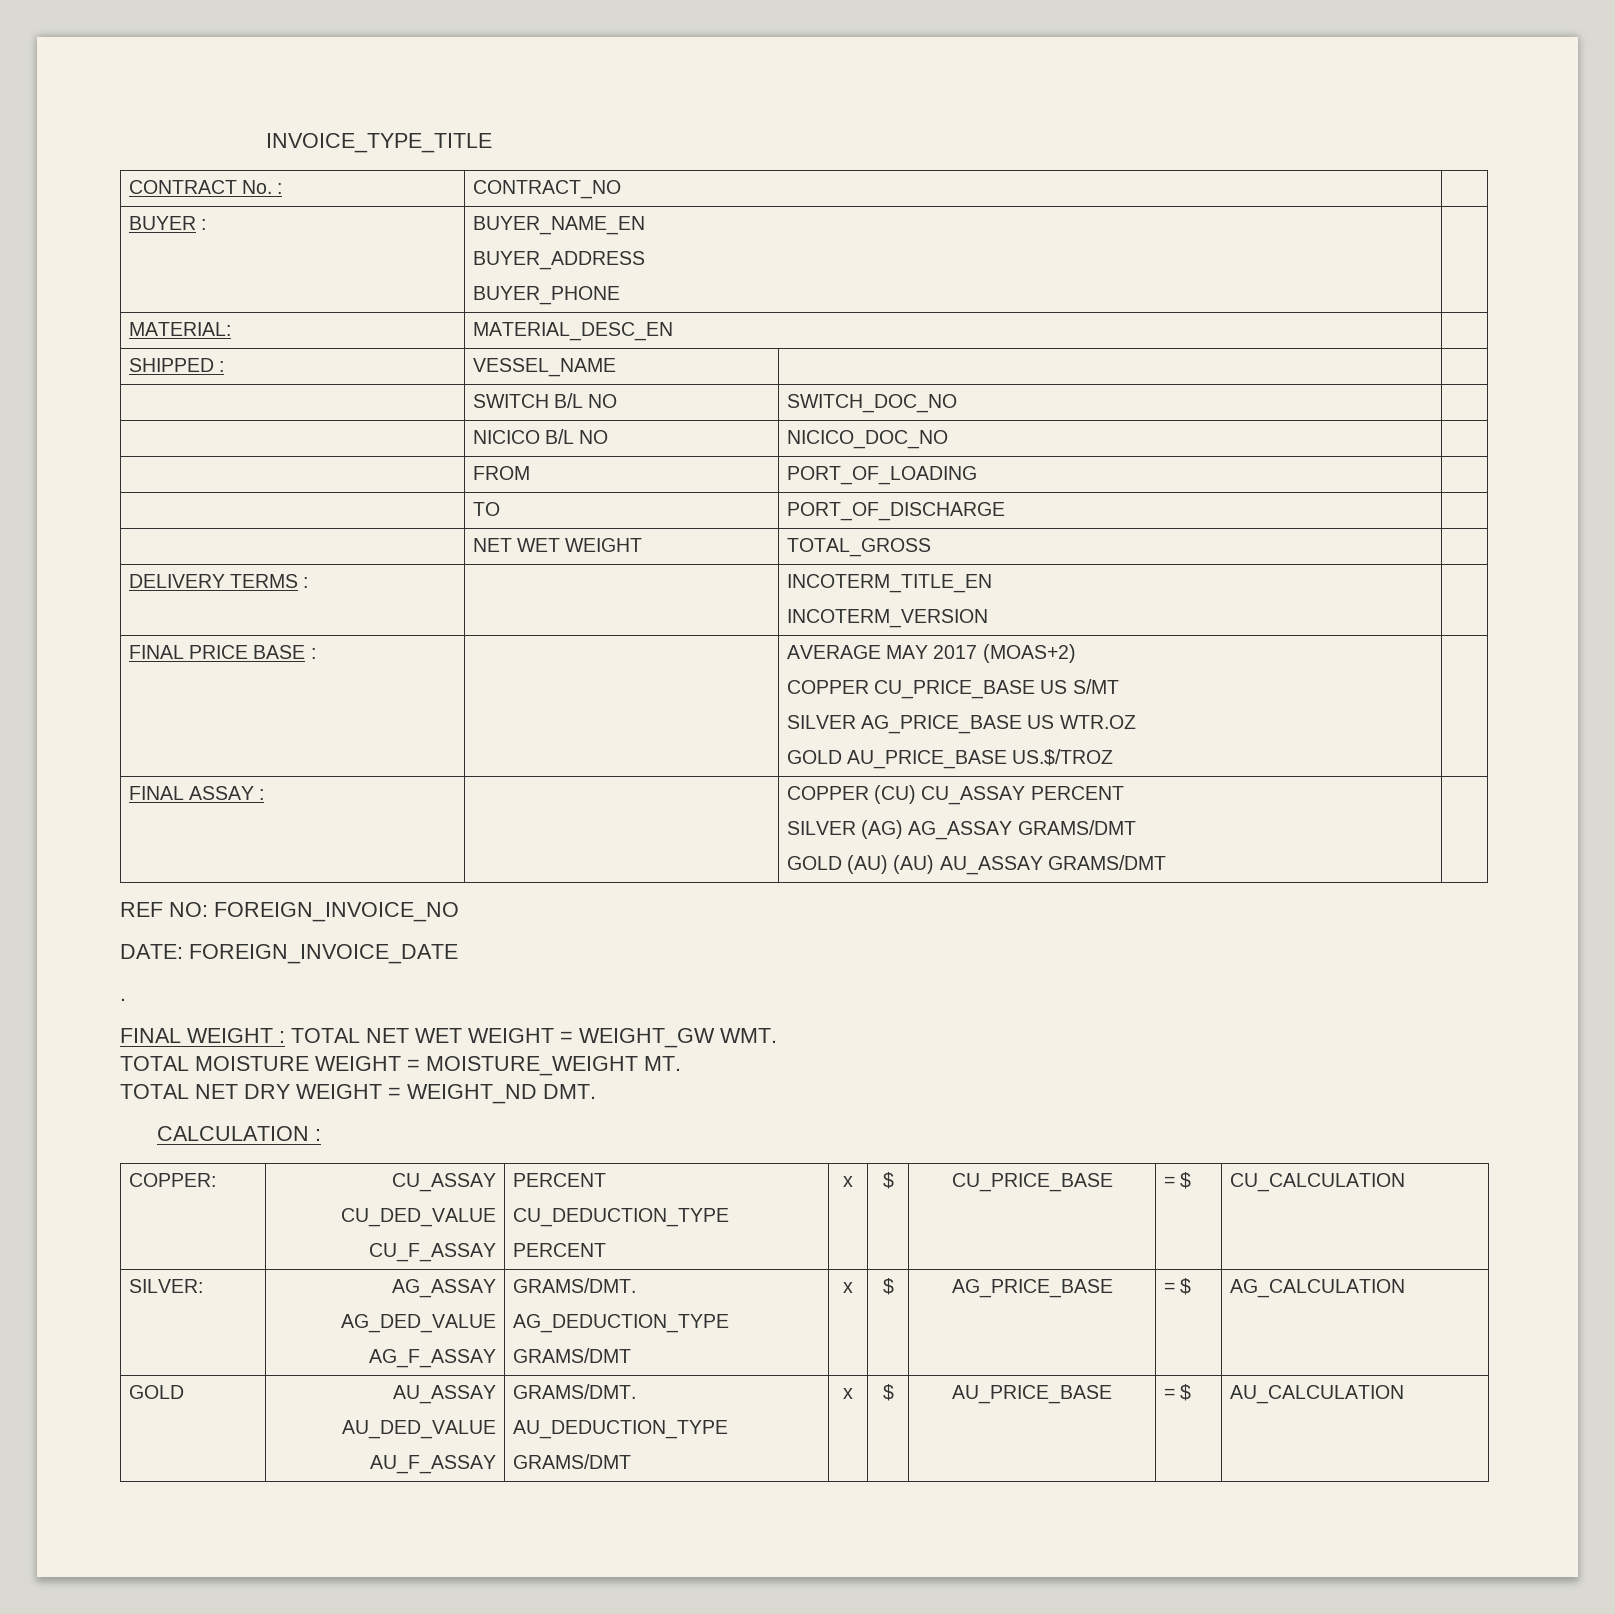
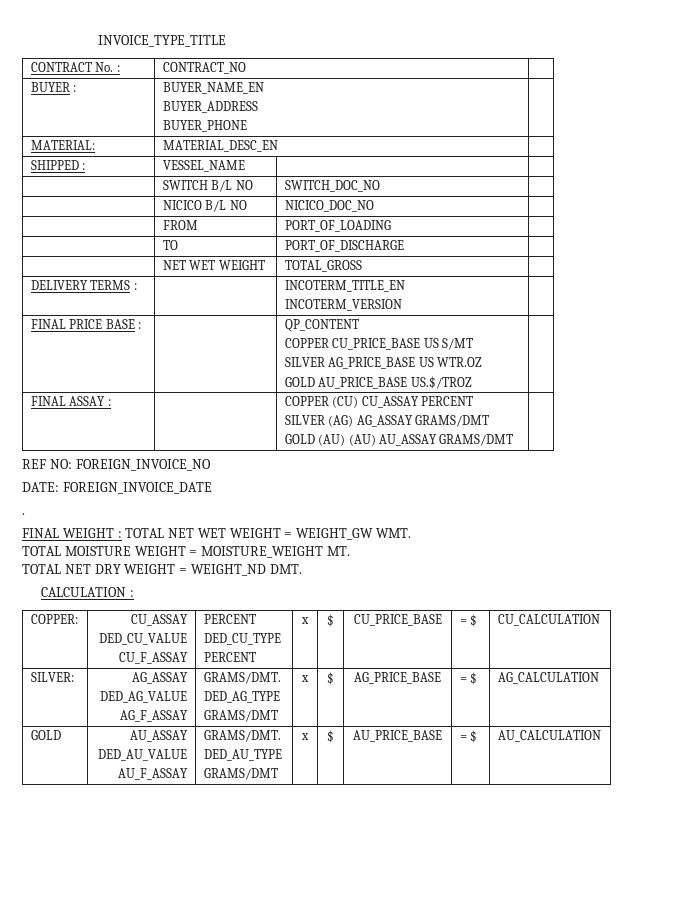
[786,644,1076,663] AVERAGE MAY 2017 (MOAS+2) -> [284,319,359,332] QP_CONTENT
[341,1208,497,1227] CU_DED_VALUE -> [99,633,188,645] DED_CU_VALUE
[512,1208,729,1227] CU_DEDUCTION_TYPE -> [203,633,281,645] DED_CU_TYPE
[341,1314,497,1333] AG_DED_VALUE -> [100,691,188,703] DED_AG_VALUE
[512,1314,729,1333] AG_DEDUCTION_TYPE -> [203,691,280,703] DED_AG_TYPE
[342,1420,497,1439] AU_DED_VALUE -> [98,749,188,761] DED_AU_VALUE
[512,1420,728,1439] AU_DEDUCTION_TYPE -> [203,749,282,761] DED_AU_TYPE

